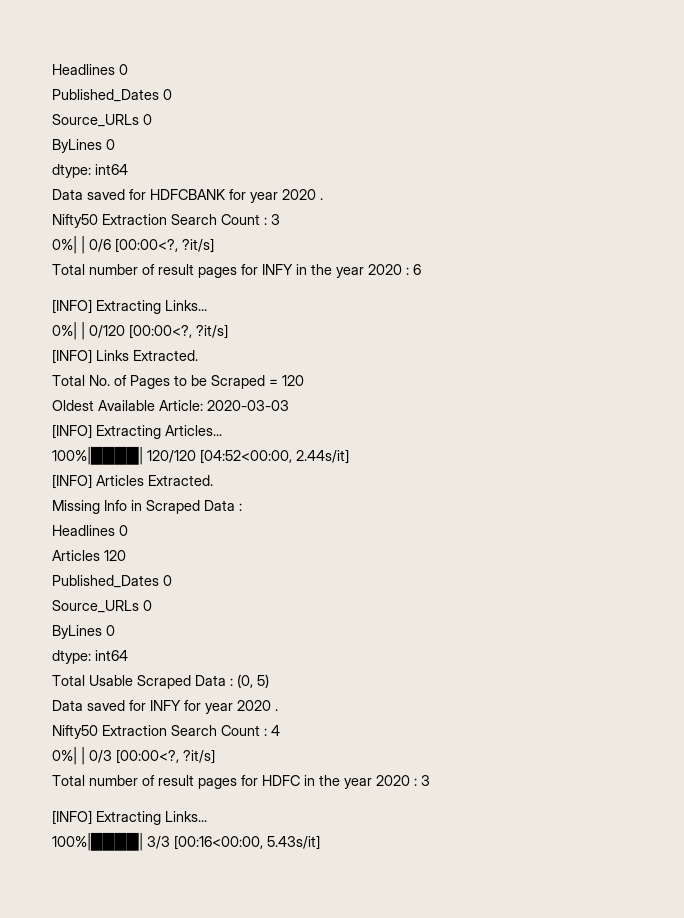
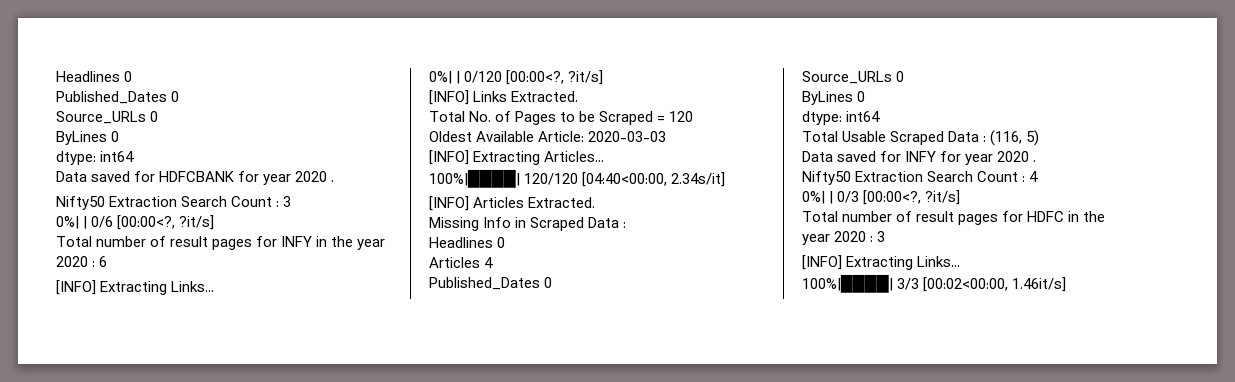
[200,449,349,464] [04:52<00:00, 2.44s/it] -> [582,172,726,187] [04:40<00:00, 2.34s/it]
[104,550,126,561] 120 -> [484,257,494,268] 4
[237,674,253,688] (0, -> [990,130,1023,146] (116,
[174,835,320,850] [00:16<00:00, 5.43s/it] -> [923,277,1067,292] [00:02<00:00, 1.46it/s]

